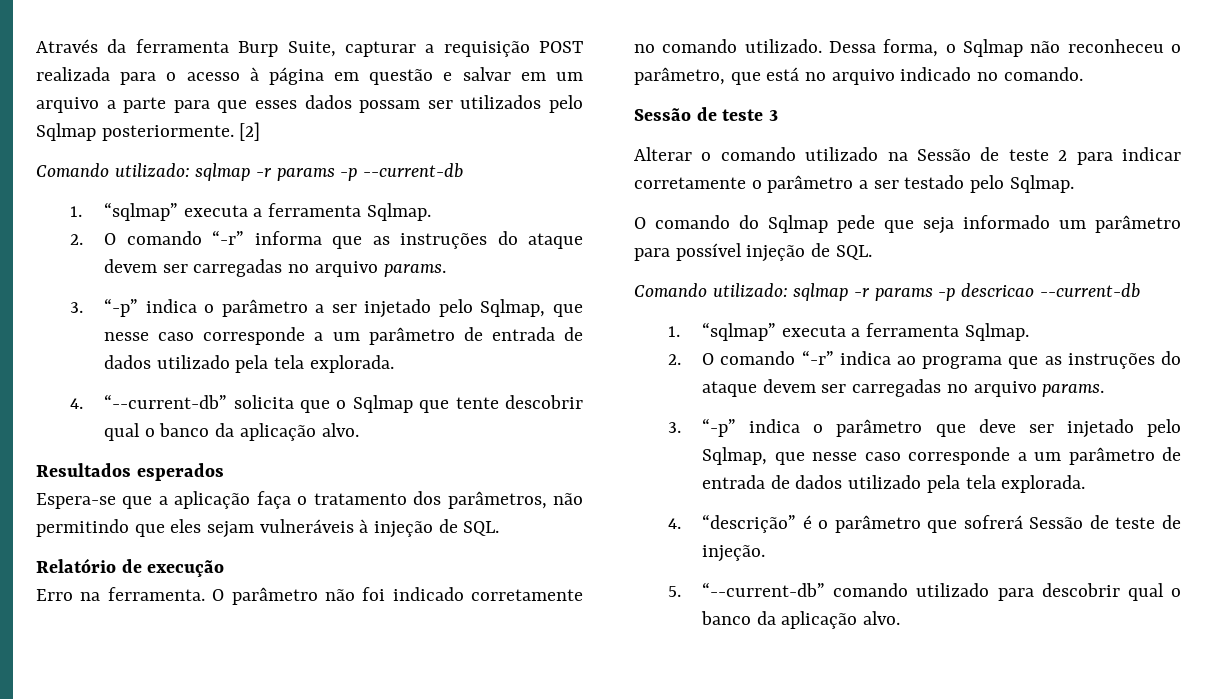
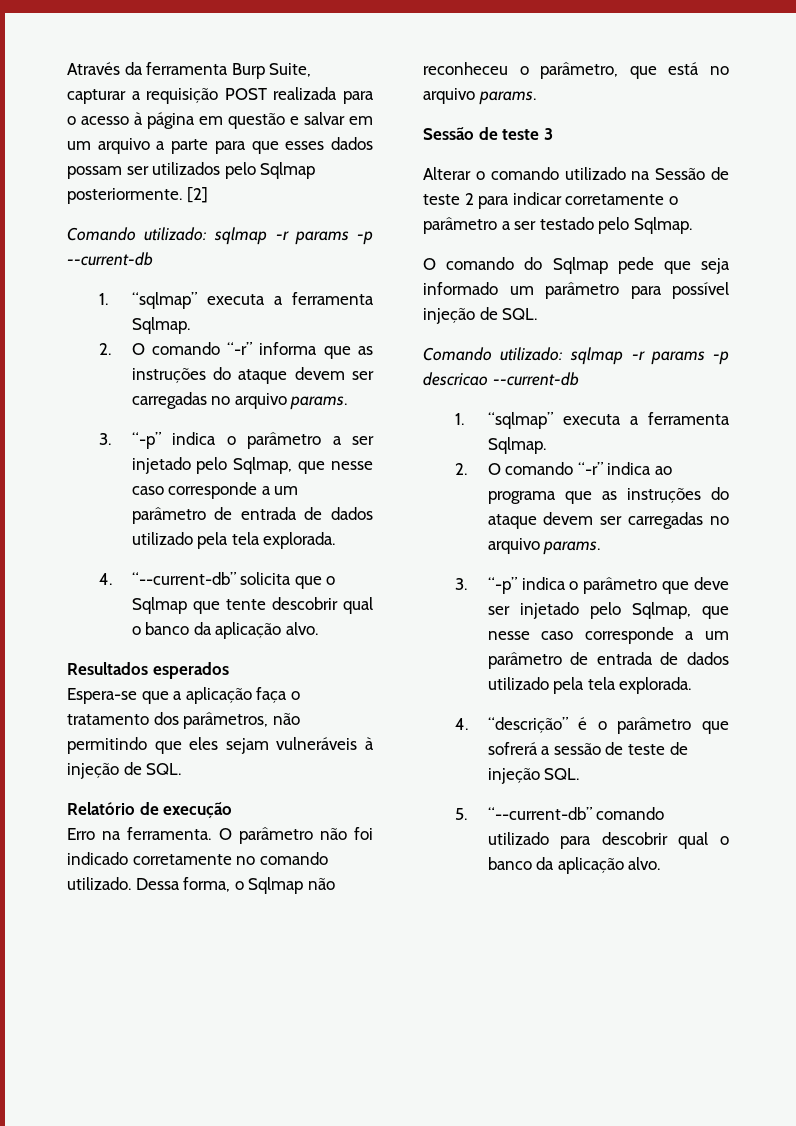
[900,67,1083,81] indicado no comando. -> [478,91,536,105] params.
[1029,517,1084,529] Sessão -> [541,743,601,755] a sessão
[702,545,766,562] injeção. -> [487,768,580,784] injeção SQL.

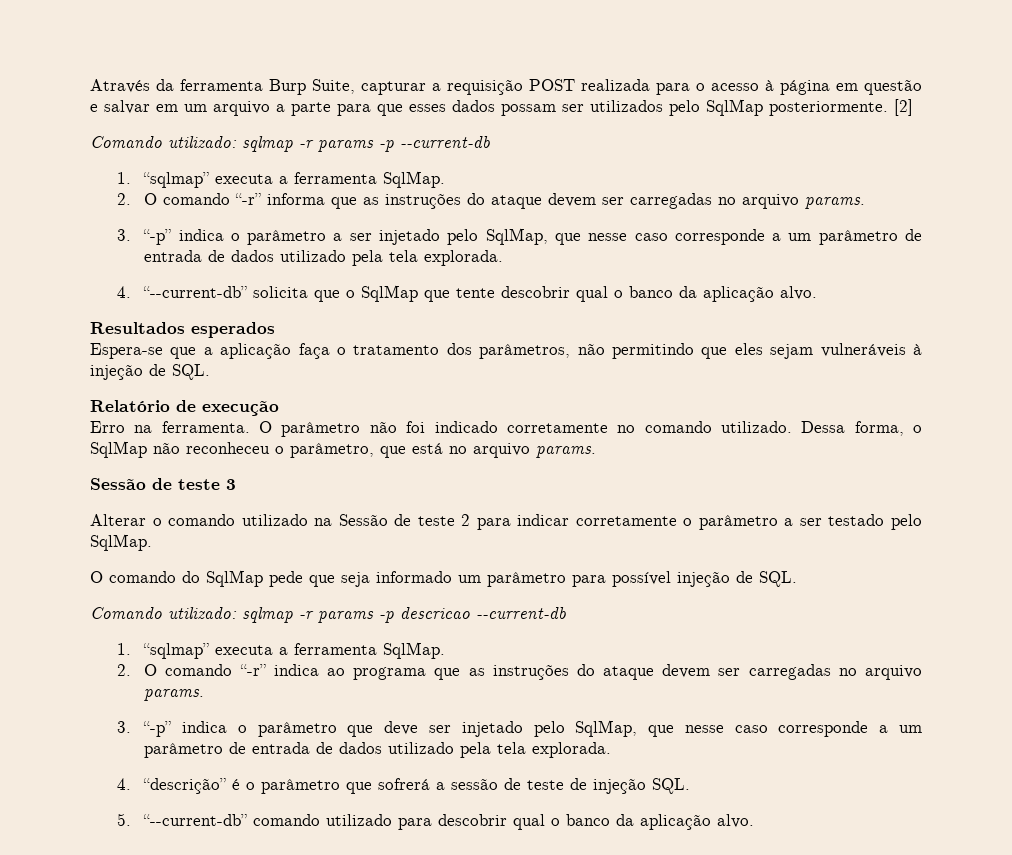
[260,162,316,179] Sqlmap -> [706,99,763,116] SqlMap
[131,317,190,334] Sqlmap. -> [383,171,446,188] SqlMap.
[233,457,293,474] Sqlmap, -> [485,228,548,245] SqlMap,
[131,597,187,614] Sqlmap -> [361,285,419,302] SqlMap
[248,877,304,894] Sqlmap -> [90,441,147,458] SqlMap
[633,217,692,234] Sqlmap. -> [90,534,152,551] SqlMap.
[552,257,608,274] Sqlmap -> [206,570,263,587] SqlMap
[487,437,546,454] Sqlmap. -> [383,642,446,659] SqlMap.
[631,602,691,619] Sqlmap, -> [575,720,638,737] SqlMap,

